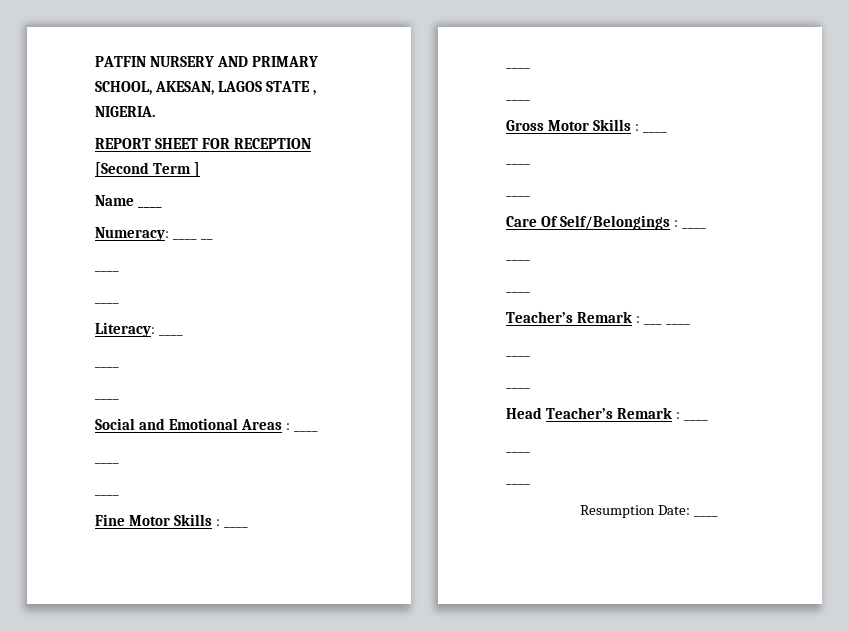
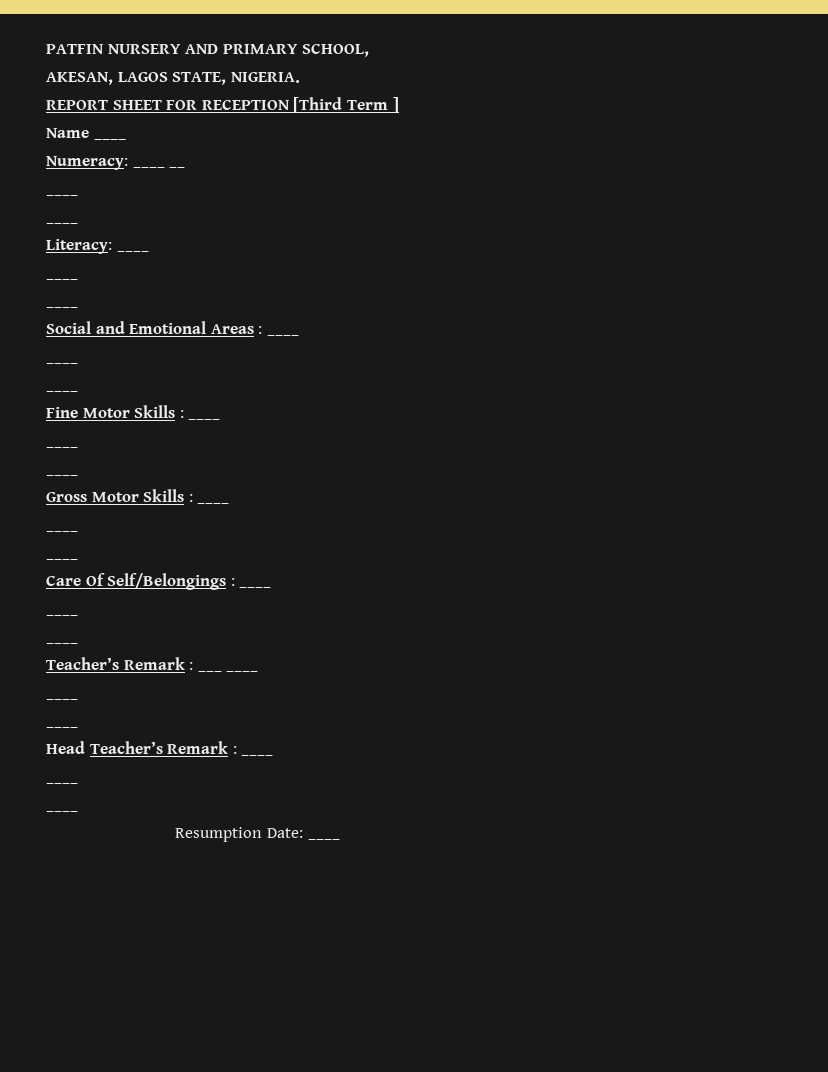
(152, 88) none -> (370, 50) //
[265,81,316,95] STATE , -> [172,72,227,85] STATE,
[95,162,149,177] [Second -> [293,97,343,113] [Third

